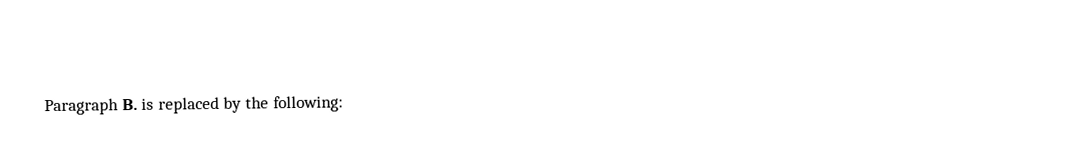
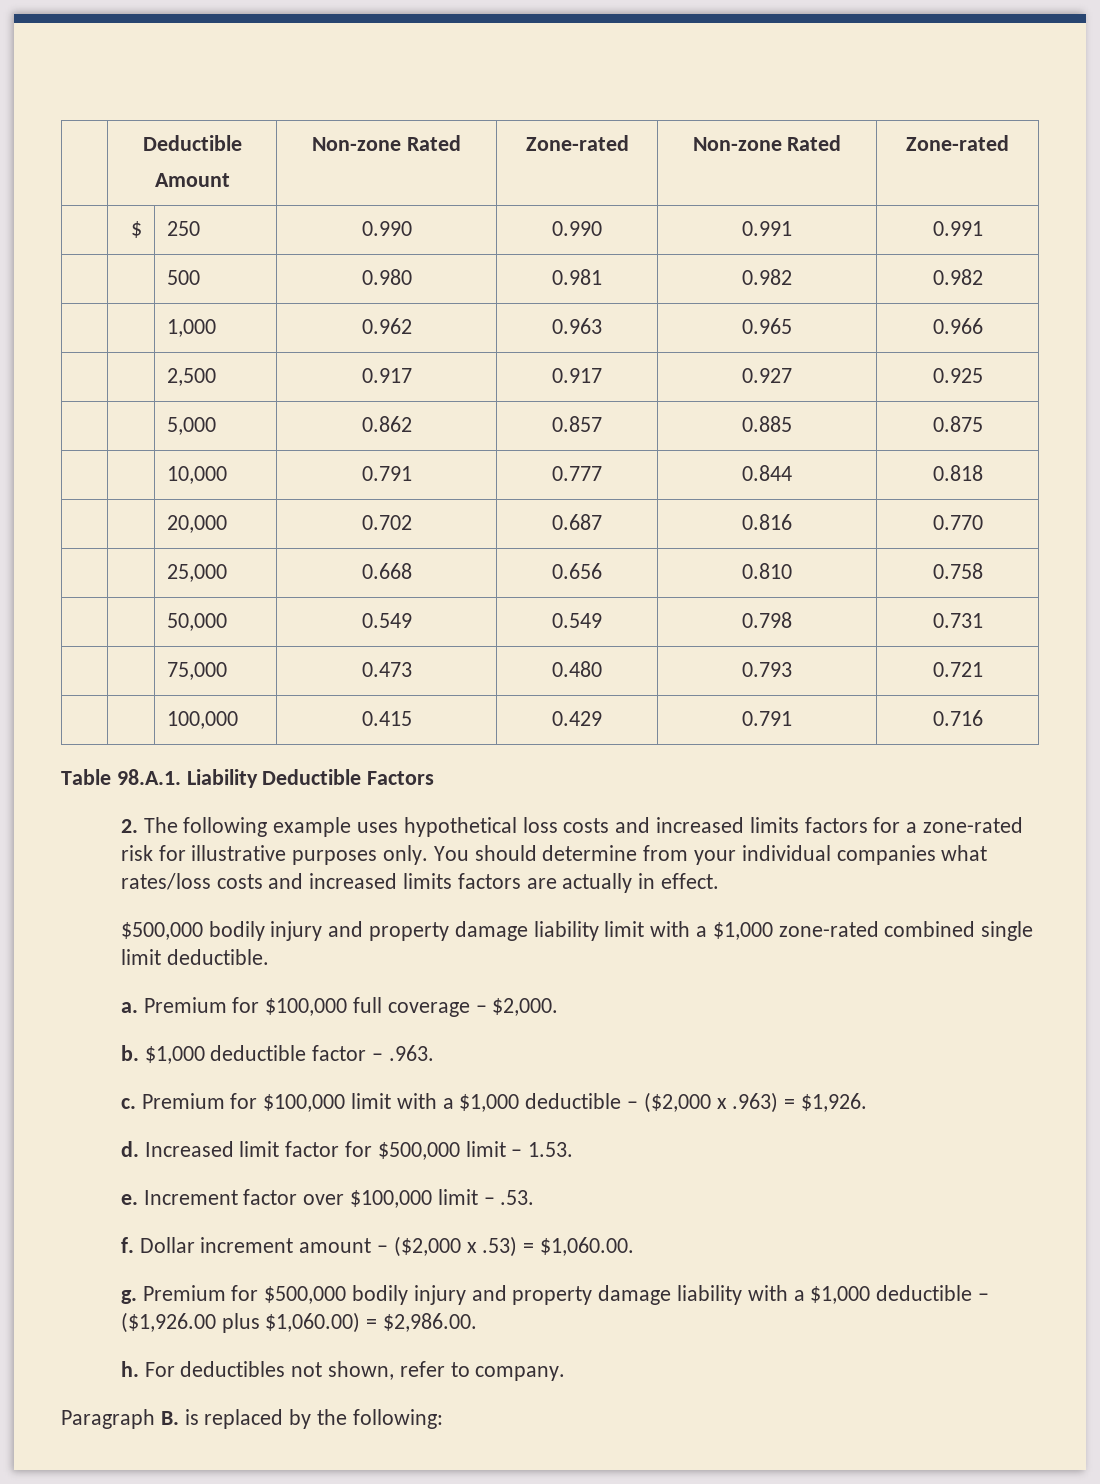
(44, 107) none -> [142,135,242,151] [154,173,230,187] [312,135,461,151] [525,135,629,151] [692,135,842,151] [906,135,1009,151] [130,221,142,238] [167,221,201,236] [361,221,412,236] [552,221,602,236] [742,221,792,236] [932,221,983,236] [167,270,201,285] [361,269,412,285] [552,269,602,285] [742,269,792,285] [932,269,983,285] [167,319,217,337] [361,318,412,334] [552,318,602,334] [742,318,792,334] [932,318,983,334] [167,368,217,386] [361,368,412,383] [552,368,602,383] [742,368,792,383] [932,368,983,383] [167,417,217,435] [361,416,412,432] [552,416,602,432] [742,416,792,432] [932,416,983,432] [167,466,228,484] [361,466,412,481] [552,466,602,481] [742,465,792,481] [932,465,983,481] [167,515,228,533] [361,515,412,530] [552,514,602,530] [742,514,792,530] [932,515,983,530] [167,564,228,582] [361,563,412,579] [552,563,602,579] [742,563,792,579] [932,563,983,579] [167,613,228,631] [361,613,412,628] [552,613,602,628] [742,612,792,628] [932,613,983,628] [167,662,228,680] [361,662,412,677] [552,661,602,677] [742,662,792,677] [932,662,983,677] [167,711,239,729] [361,711,412,726] [552,711,602,726] [742,711,792,726] [932,710,983,726] [61,769,435,788] [120,817,1024,837] [120,845,988,865] [120,873,720,893] [120,921,1034,941] [120,949,269,965] [120,997,559,1017] [120,1045,434,1064] [120,1092,868,1113] [120,1141,574,1160] [120,1189,535,1208] [120,1236,635,1257] [120,1285,990,1305] [120,1312,478,1333] [120,1361,566,1381] | Deductible // Amount | Non-zone Rated | Zone-rated | Non-zone Rated | Zone-rated // | $ | 250 | 0.990 | 0.990 | 0.991 | 0.991 // | | 500 | 0.980 | 0.981 | 0.982 | 0.982 // | | 1,000 | 0.962 | 0.963 | 0.965 | 0.966 // | | 2,500 | 0.917 | 0.917 | 0.927 | 0.925 // | | 5,000 | 0.862 | 0.857 | 0.885 | 0.875 // | | 10,000 | 0.791 | 0.777 | 0.844 | 0.818 // | | 20,000 | 0.702 | 0.687 | 0.816 | 0.770 // | | 25,000 | 0.668 | 0.656 | 0.810 | 0.758 // | | 50,000 | 0.549 | 0.549 | 0.798 | 0.731 // | | 75,000 | 0.473 | 0.480 | 0.793 | 0.721 // | | 100,000 | 0.415 | 0.429 | 0.791 | 0.716 // Table 98.A.1. Liability Deductible Factors // 2. The following example uses hypothetical loss costs and increased limits factors for a zone-rated risk for illustrative purposes only. You should determine from your individual companies what rates/loss costs and increased limits factors are actually in effect. // $500,000 bodily injury and property damage liability limit with a $1,000 zone-rated combined single limit deductible. // a. Premium for $100,000 full coverage – $2,000. // b. $1,000 deductible factor – .963. // c. Premium for $100,000 limit with a $1,000 deductible – ($2,000 x .963) = $1,926. // d. Increased limit factor for $500,000 limit – 1.53. // e. Increment factor over $100,000 limit – .53. // f. Dollar increment amount – ($2,000 x .53) = $1,060.00. // g. Premium for $500,000 bodily injury and property damage liability with a $1,000 deductible – ($1,926.00 plus $1,060.00) = $2,986.00. // h. For deductibles not shown, refer to company. //

